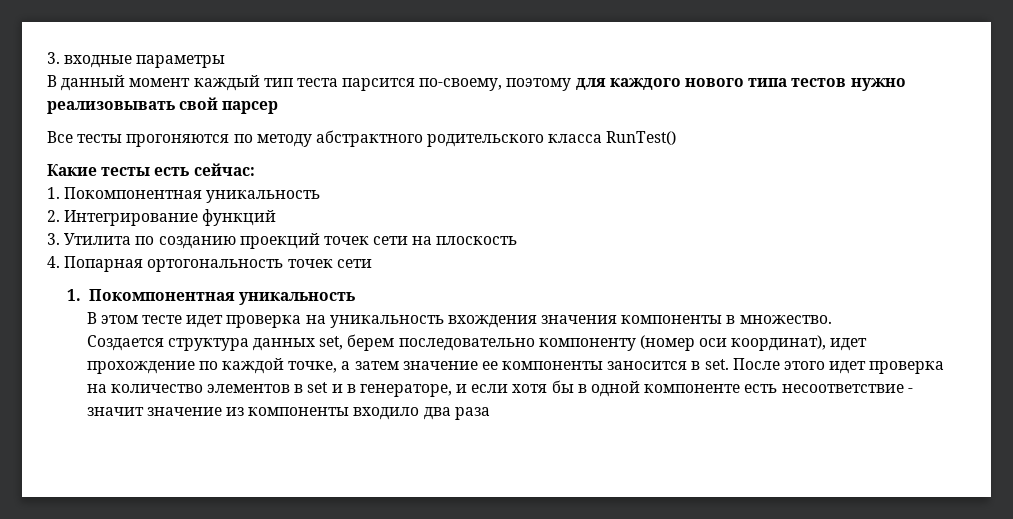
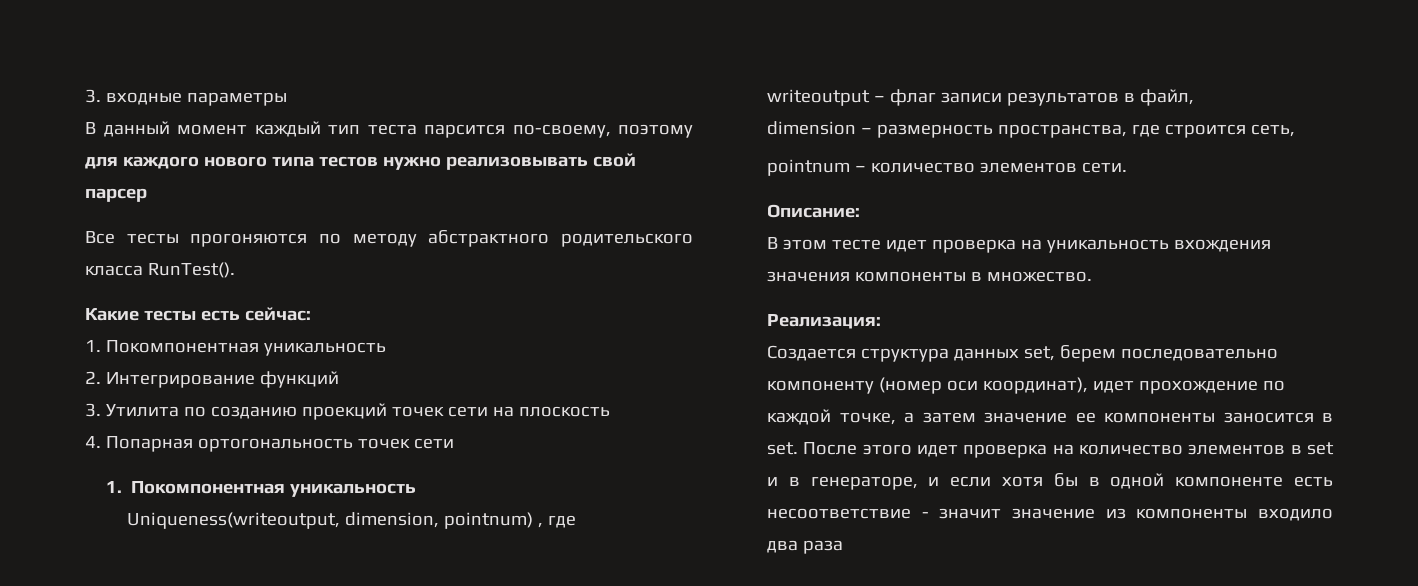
[606,131,677,145] RunTest() -> [147,262,235,278] RunTest().
(355, 298) none -> [127,512,577,529] [767,89,1195,106] [767,121,1296,138] [767,159,1128,176] [767,204,861,218] // Uniqueness(writeoutput, dimension, pointnum) , где // writeoutput – флаг записи результатов в файл, // dimension – размерность пространства, где строится сеть, // pointnum – количество элементов сети. // Описание:
(832, 319) none -> [767,314,882,329] // Реализация:

